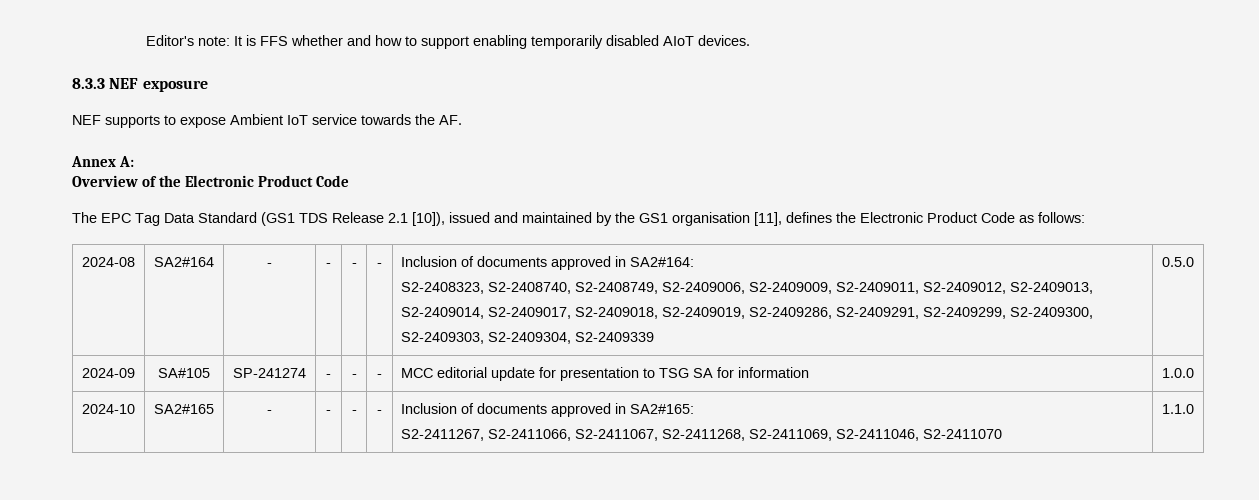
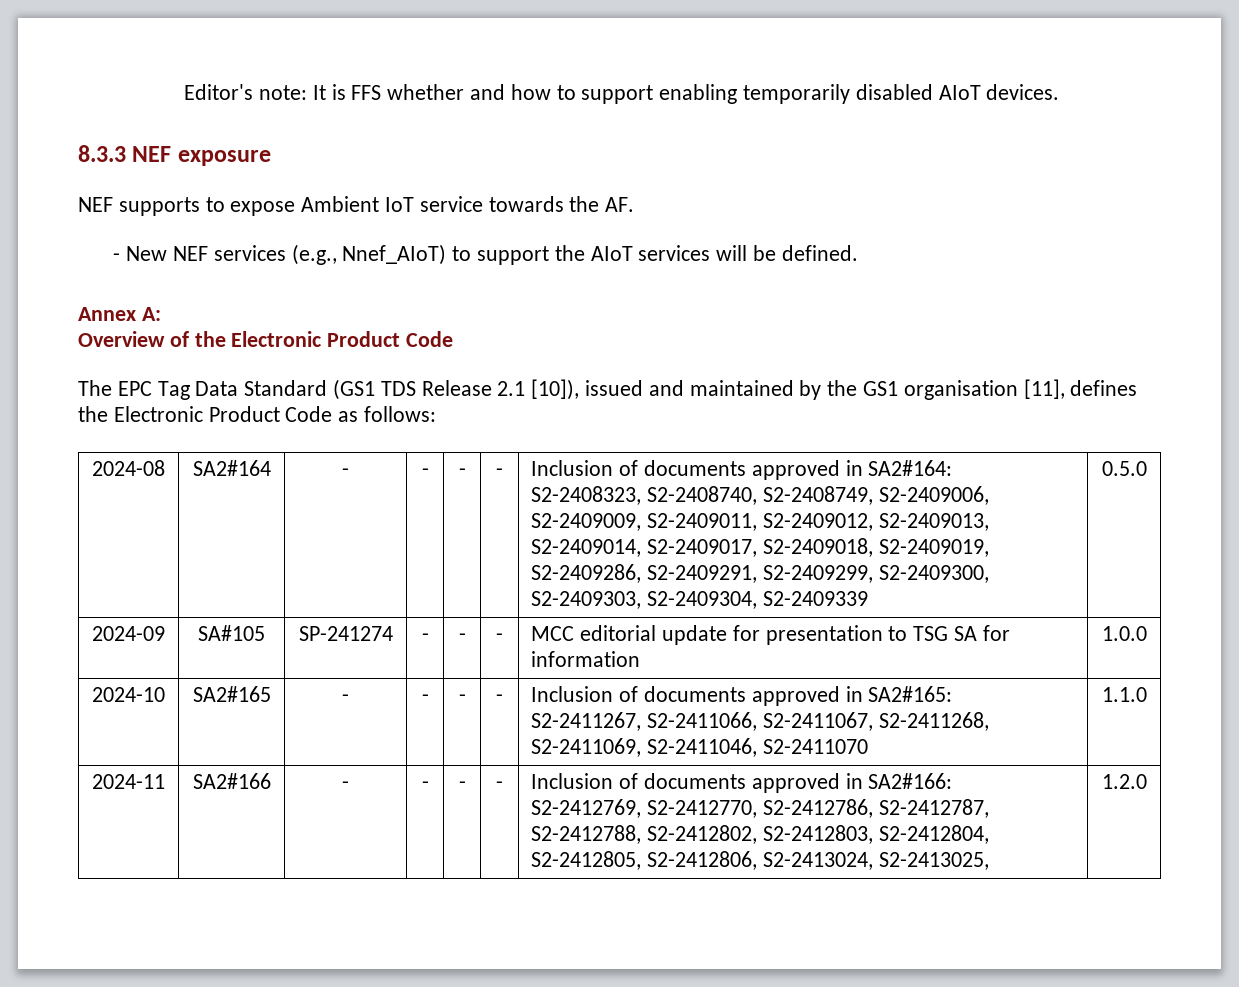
(462, 120) none -> [113,244,858,265] // - New NEF services (e.g., Nnef_AIoT) to support the AIoT services will be defined.
(1194, 409) none -> [92,774,165,789] [192,773,271,789] [342,781,349,789] [421,781,429,789] [458,781,466,789] [496,781,503,789] [531,773,953,793] [531,799,989,818] [531,825,989,844] [531,851,989,870] [1101,774,1147,789] // 2024-11 | SA2#166 | - | - | - | - | Inclusion of documents approved in SA2#166: // S2-2412769, S2-2412770, S2-2412786, S2-2412787, S2-2412788, S2-2412802, S2-2412803, S2-2412804, S2-2412805, S2-2412806, S2-2413024, S2-2413025, | 1.2.0

